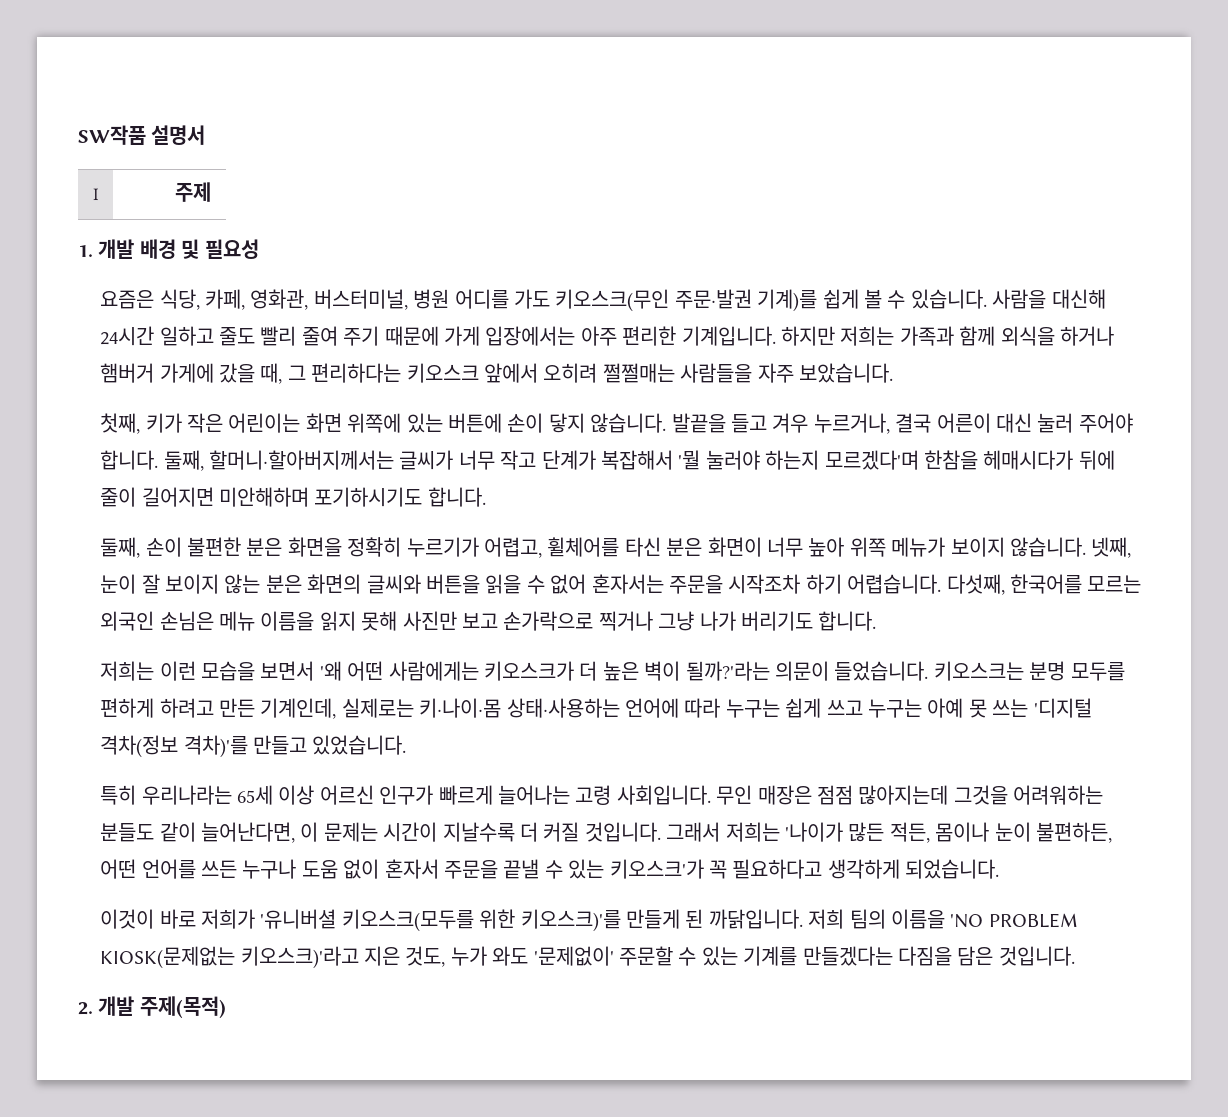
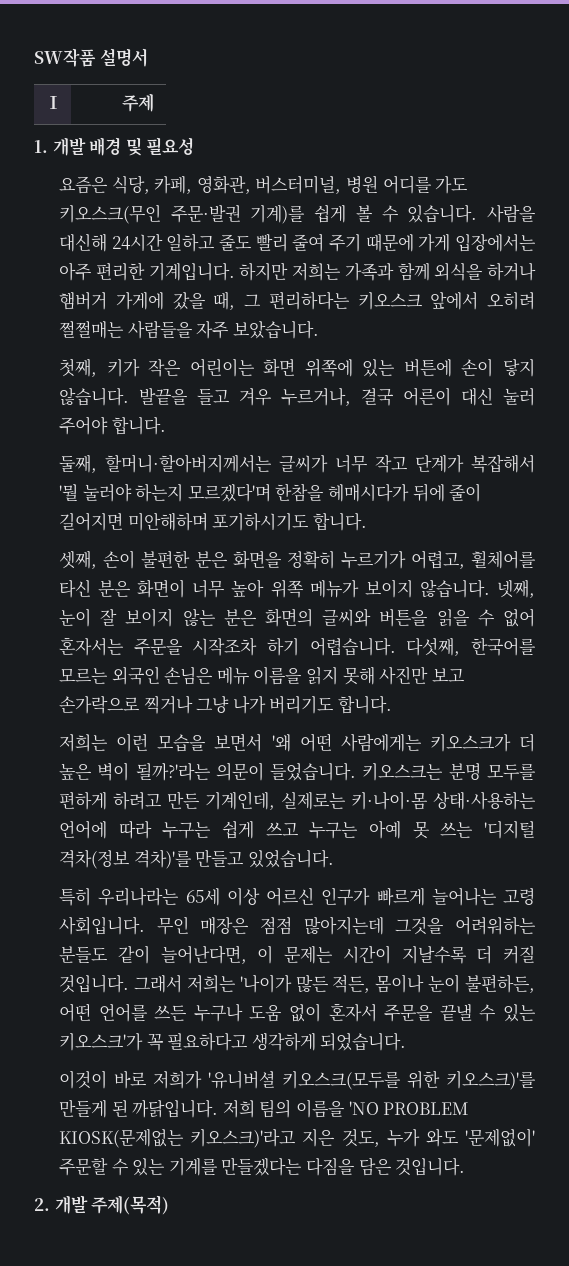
(159, 460) none -> (166, 426) //
[100,537,141,558] 둘째, -> [58,550,97,569] 셋째,

